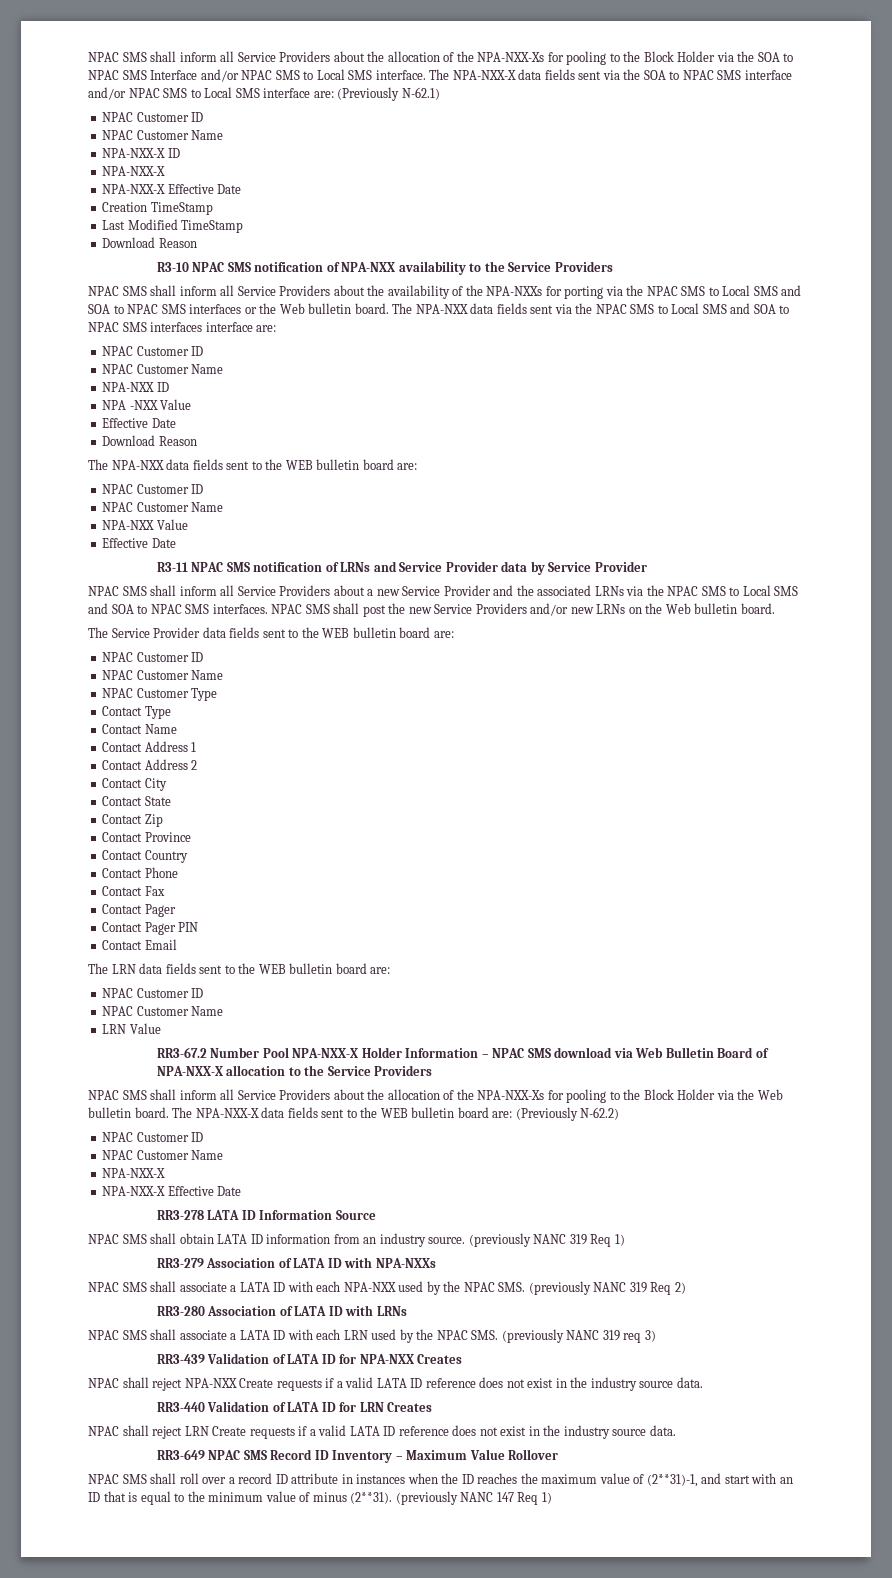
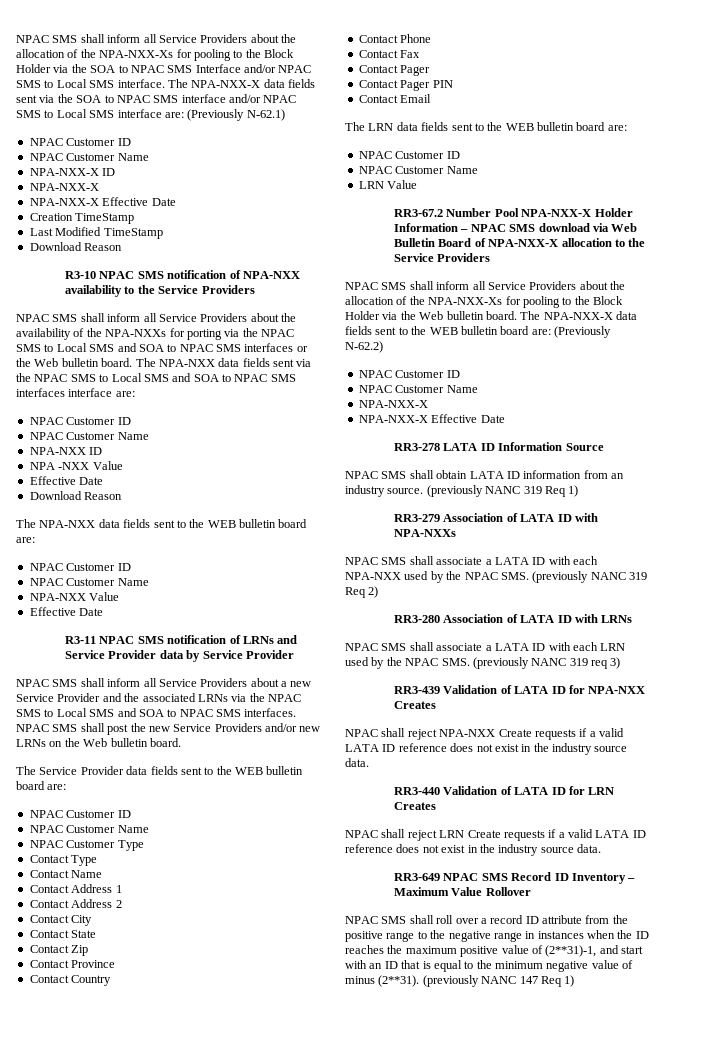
(339, 1478) none -> [585,915,628,924] [345,930,522,942] from the positive range to the negative range
(598, 1479) none -> [460,946,499,957] positive
(264, 1497) none -> [546,961,589,972] negative

